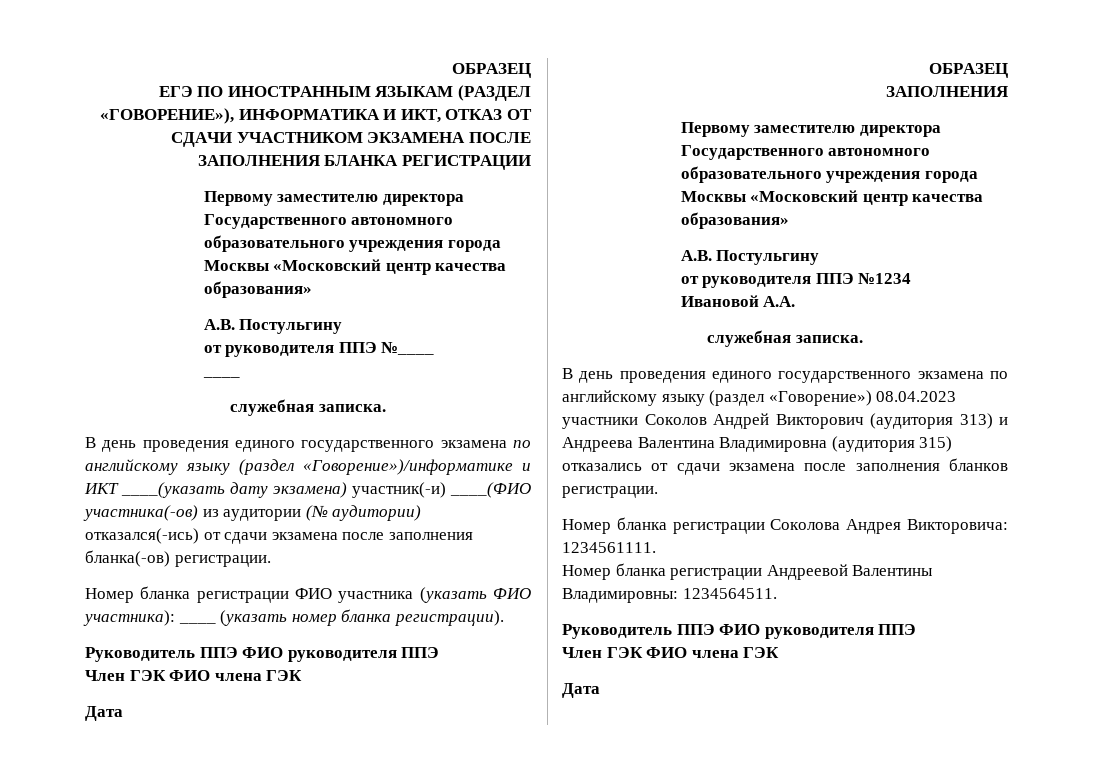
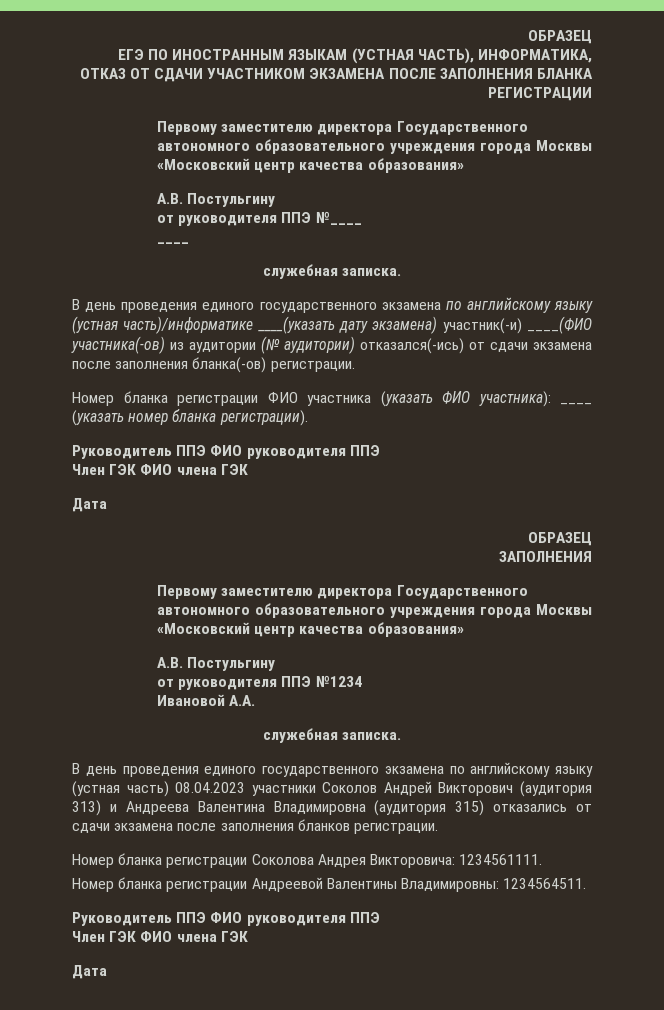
[457,85,531,101] [100,108,441,124] (РАЗДЕЛ «ГОВОРЕНИЕ»), ИНФОРМАТИКА И ИКТ, -> [351,48,592,64] (УСТНАЯ ЧАСТЬ), ИНФОРМАТИКА,
[239,459,531,475] [84,483,119,494] (раздел «Говорение»)/информатике и ИКТ -> [72,316,254,334] (устная часть)/информатике
[709,390,872,406] (раздел «Говорение») -> [72,781,169,797] (устная часть)

